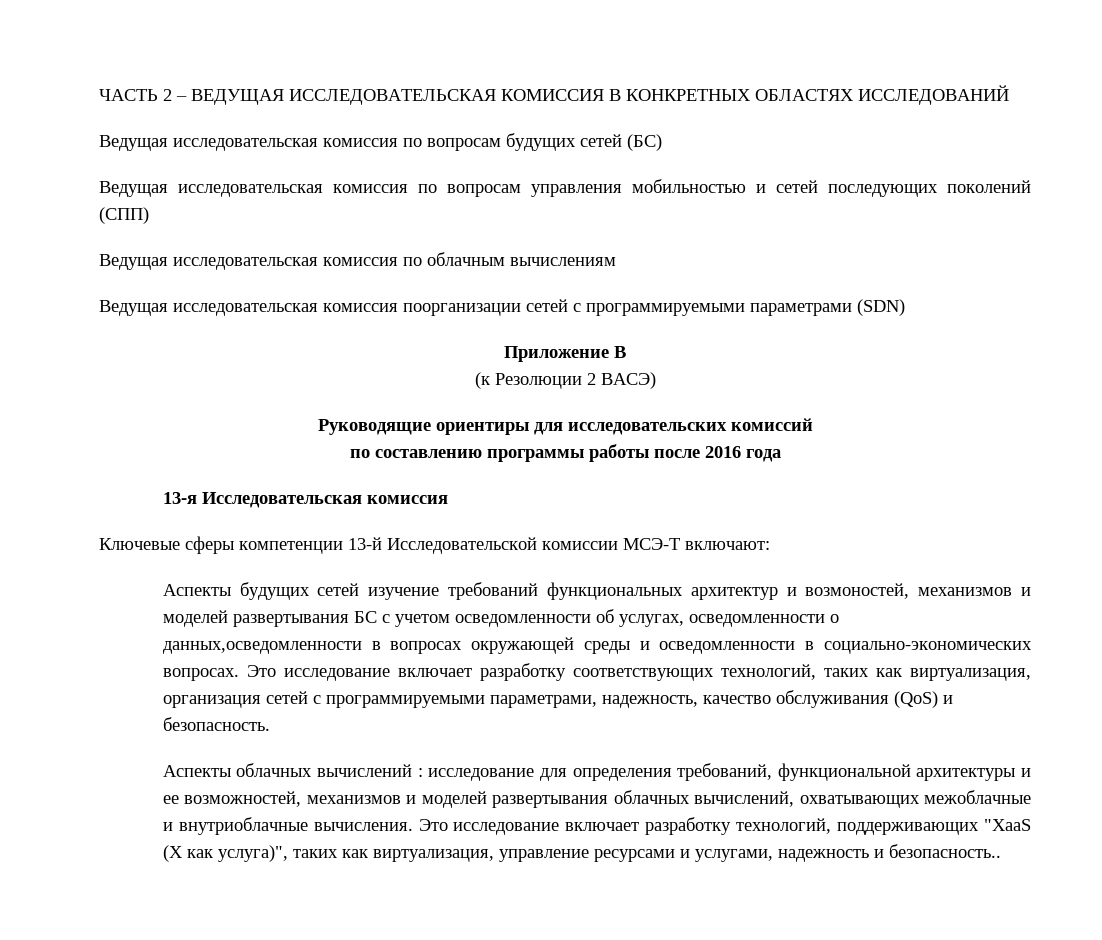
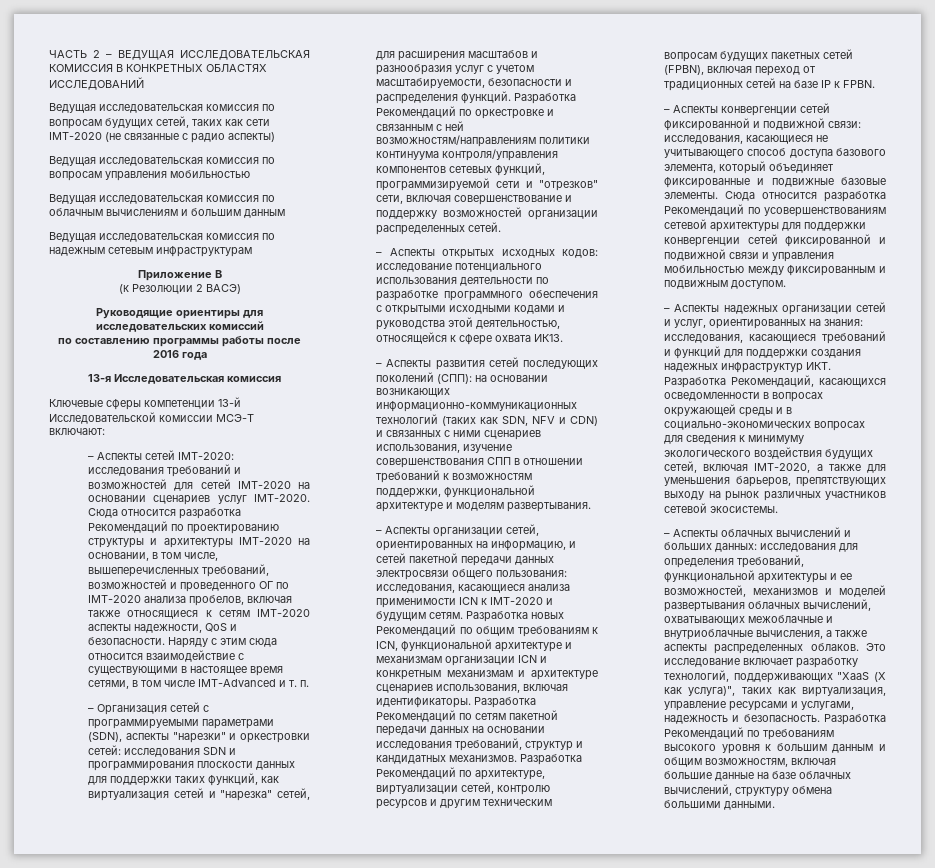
[580,134,662,151] сетей (БС) -> [156,116,270,128] [49,132,275,143] сетей, таких как сети IMT-2020 (не связанные с радио аспекты)
[756,180,1031,197] [99,207,149,224] и сетей последующих поколений (СПП) -> (250, 174) none
[99,299,905,316] // Ведущая исследовательская комиссия поорганизации сетей с программируемыми параметрами (SDN) -> [181,208,285,218] [49,232,275,242] [49,246,252,257] и большим данным // Ведущая исследовательская комиссия по надежным сетевым инфраструктурам
[162,582,1031,600] [162,609,839,627] [162,641,362,654] Аспекты будущих сетей изучение требований функциональных архитектур и возмоностей, механизмов и моделей развертывания БС с учетом осведомленности об услугах, осведомленности о данных,осведомленности -> [88,450,235,460] [88,464,242,477] [88,479,310,491] [88,494,310,505] [88,508,242,519] [88,521,280,534] [88,537,310,548] [88,552,219,561] [88,564,270,577] [88,579,290,592] [88,595,293,606] [88,609,310,619] [88,623,238,633] [88,637,278,648] [88,650,245,662] [88,666,284,676] [88,679,310,689] [88,702,210,715] [88,719,275,729] [88,732,310,743] [88,745,237,757] [88,761,296,771] [88,773,280,786] [88,788,310,801] [376,50,539,61] [376,64,535,75] [376,78,573,89] [376,91,577,104] [376,106,555,119] [376,121,465,131] [376,135,591,147] [376,149,559,161] [376,163,546,176] [376,178,598,191] [376,195,573,205] [376,207,598,220] [376,222,502,235] [376,248,598,259] [376,263,543,272] [376,277,550,286] [376,290,598,301] [376,305,566,315] [376,317,561,330] [376,332,564,345] [376,357,598,370] [376,372,549,384] [376,388,451,397] [376,401,578,412] [376,414,598,426] [376,430,542,440] [376,444,513,453] [376,457,584,468] [376,470,533,483] [376,485,536,498] [376,502,592,512] [376,524,540,537] [376,540,577,551] [376,553,555,566] [376,569,568,580] [376,584,571,593] [376,597,554,608] [376,611,565,622] [376,624,598,637] [376,639,573,652] [376,655,548,666] [376,670,598,680] [376,684,569,694] [376,697,537,708] [376,710,559,722] [376,726,546,736] [376,738,584,751] [376,754,583,765] [376,767,546,780] [376,782,551,795] [376,799,553,809] [664,49,854,62] [664,65,817,76] [664,78,876,91] [664,103,831,116] [664,118,862,131] [664,135,829,144] [664,148,886,158] [664,161,835,174] [664,177,886,188] [664,191,886,202] [664,204,886,217] [664,219,867,232] [664,234,886,247] [664,249,835,262] [664,265,886,276] [664,280,787,289] [664,302,886,315] [664,319,864,329] [664,331,886,344] [664,346,862,359] [664,362,832,373] [664,375,886,388] [664,392,761,401] – Аспекты сетей IMT-2020: исследования требований и возможностей для сетей IMT-2020 на основании сценариев услуг IMT-2020. Сюда относится разработка Рекомендаций по проектированию структуры и архитектуры IMT-2020 на основании, в том числе, вышеперечисленных требований, возможностей и проведенного ОГ по IMT-2020 анализа пробелов, включая также относящиеся к сетям IMT-2020 аспекты надежности, QoS и безопасности. Наряду с этим сюда относится взаимодействие с существующими в настоящее время сетями, в том числе IMT-Advanced и т. п. // – Организация сетей с программируемыми параметрами (SDN), аспекты "нарезки" и оркестровки сетей: исследования SDN и программирования плоскости данных для поддержки таких функций, как виртуализация сетей и "нарезка" сетей, для расширения масштабов и разнообразия услуг с учетом масштабируемости, безопасности и распределения функций. Разработка Рекомендаций по оркестровке и связанным с ней возможностям/направлениям политики континуума контроля/управления компонентов сетевых функций, программизируемой сети и "отрезков" сети, включая совершенствование и поддержку возможностей организации распределенных сетей. // – Аспекты открытых исходных кодов: исследование потенциального использования деятельности по разработке программного обеспечения с открытыми исходными кодами и руководства этой деятельностью, относящейся к сфере охвата ИК13. // – Аспекты развития сетей последующих поколений (СПП): на основании возникающих информационно-коммуникационных технологий (таких как SDN, NFV и CDN) и связанных с ними сценариев использования, изучение совершенствования СПП в отношении требований к возможностям поддержки, функциональной архитектуре и моделям развертывания. // – Аспекты организации сетей, ориентированных на информацию, и сетей пакетной передачи данных электросвязи общего пользования: исследования, касающиеся анализа применимости ICN к IMT-2020 и будущим сетям. Разработка новых Рекомендаций по общим требованиям к ICN, функциональной архитектуре и механизмам организации ICN и конкретным механизмам и архитектуре сценариев использования, включая идентификаторы. Разработка Рекомендаций по сетям пакетной передачи данных на основании исследования требований, структур и кандидатных механизмов. Разработка Рекомендаций по архитектуре, виртуализации сетей, контролю ресурсов и другим техническим вопросам будущих пакетных сетей (FPBN), включая переход от традиционных сетей на базе IP к FPBN. // – Аспекты конвергенции сетей фиксированной и подвижной связи: исследования, касающиеся не учитывающего способ доступа базового элемента, который объединяет фиксированные и подвижные базовые элементы. Сюда относится разработка Рекомендаций по усовершенствованиям сетевой архитектуры для поддержки конвергенции сетей фиксированной и подвижной связи и управления мобильностью между фиксированным и подвижным доступом. // – Аспекты надежных организации сетей и услуг, ориентированных на знания: исследования, касающиеся требований и функций для поддержки создания надежных инфраструктур ИКТ. Разработка Рекомендаций, касающихся осведомленности
[659,641,796,654] осведомленности -> (784, 410) none
[162,663,1031,681] [162,690,953,708] [162,717,270,731] [162,763,535,781] вопросах. Это исследование включает разработку соответствующих технологий, таких как виртуализация, организация сетей с программируемыми параметрами, надежность, качество обслуживания (QoS) и безопасность. // Аспекты облачных вычислений : исследование -> [814,421,866,431] [664,435,805,444] [664,447,874,459] [664,461,886,473] [664,476,886,487] [664,491,886,501] [664,503,779,513] [664,527,852,537] [664,542,837,552] вопросах для сведения к минимуму экологического воздействия будущих сетей, включая IMT-2020, а также для уменьшения барьеров, препятствующих выходу на рынок различных участников сетевой экосистемы. // – Аспекты облачных вычислений и больших данных: исследования
[313,822,413,831] вычисления. -> [756,630,868,639] [664,643,859,654] вычисления, а также аспекты распределенных облаков.
[888,844,1001,858] безопасность.. -> [743,714,886,725] [664,727,835,740] [664,743,886,754] [664,757,837,767] [664,771,852,781] [664,784,833,797] [664,800,776,810] безопасность. Разработка Рекомендаций по требованиям высокого уровня к большим данным и общим возможностям, включая большие данные на базе облачных вычислений, структуру обмена большими данными.

